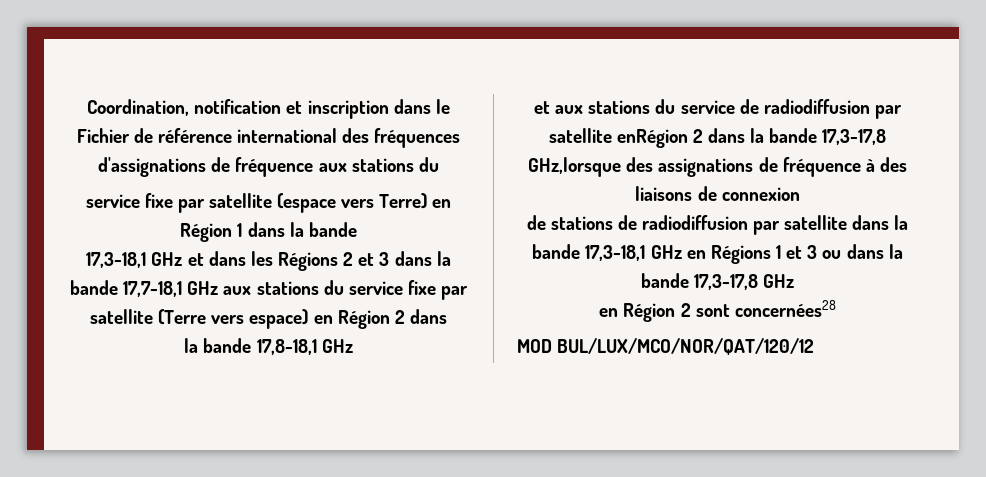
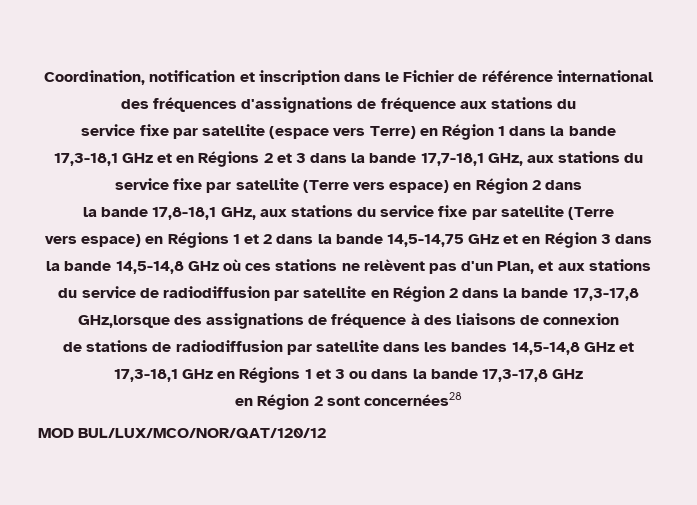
[208,251,273,266] dans les -> [176,155,195,163] en
[187,281,219,295] GHz -> [487,153,523,166] GHz,
[321,339,353,353] GHz // -> [220,205,615,220] [45,232,652,248] [46,259,535,274] GHz, aux stations du service fixe par satellite (Terre // vers espace) en Régions 1 et 2 dans la bande 14,5-14,75 GHz et en Région 3 dans la bande 14,5-14,8 GHz où ces stations ne relèvent pas d'un Plan,
[616,129,688,148] enRégion -> [370,286,445,302] en Région
[894,215,909,230] [532,244,581,259] la bande -> [424,342,635,355] les bandes 14,5-14,8 GHz et

